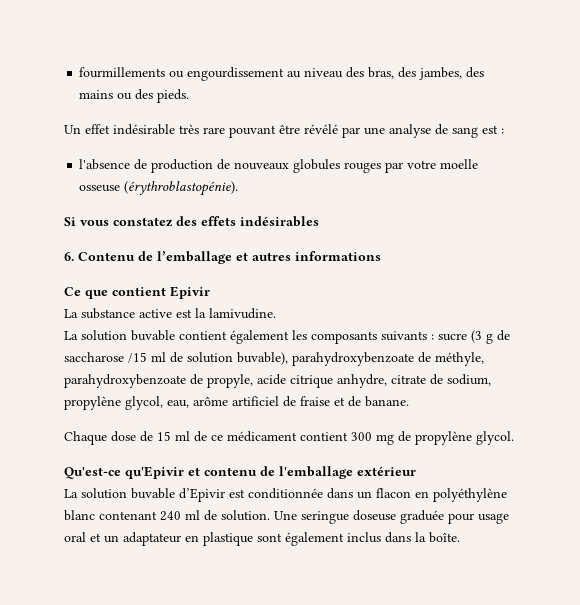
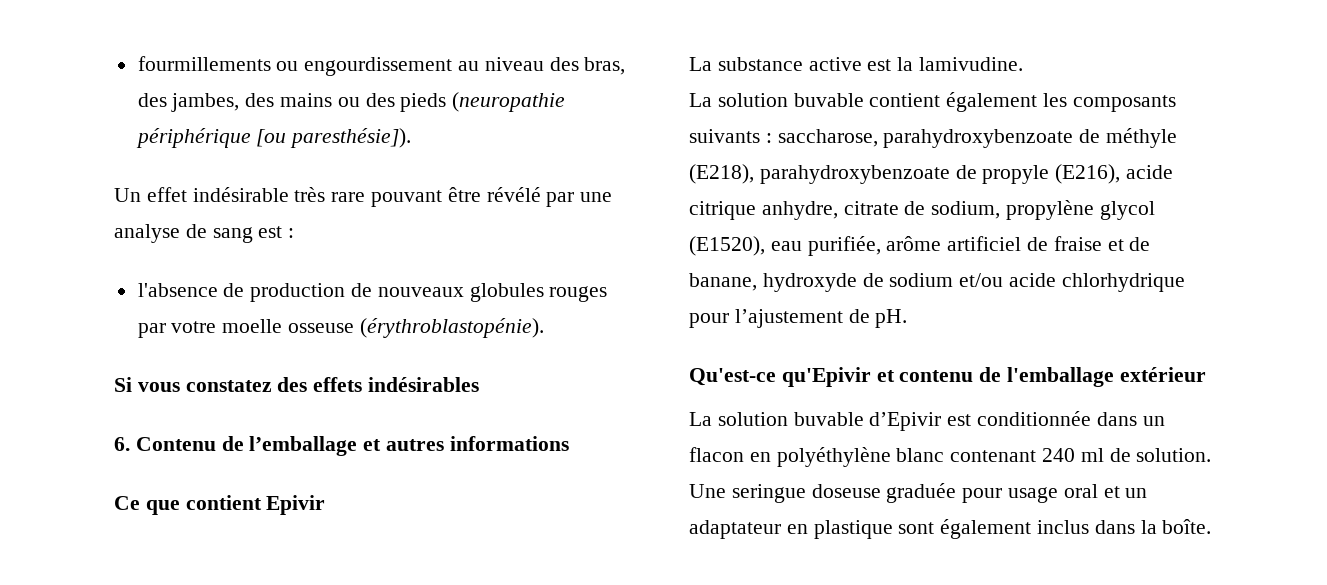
[157,89,190,103] pieds. -> [400,92,566,112] [135,128,412,148] pieds (neuropathie périphérique [ou paresthésie]).
[438,330,510,344] [64,352,484,366] [64,374,253,388] sucre (3 g de saccharose /15 ml de solution buvable), parahydroxybenzoate de méthyle, parahydroxybenzoate de propyle, -> [777,128,1178,148] [689,164,1121,184] saccharose, parahydroxybenzoate de méthyle (E218), parahydroxybenzoate de propyle (E216),
[125,396,189,410] glycol, eau, -> [1099,201,1155,220] [689,236,881,256] glycol (E1520), eau purifiée,
[365,396,409,407] [64,431,514,445] banane. // Chaque dose de 15 ml de ce médicament contient 300 mg de propylène glycol. -> [689,273,1185,292] [689,309,908,328] banane, hydroxyde de sodium et/ou acide chlorhydrique pour l’ajustement de pH.

